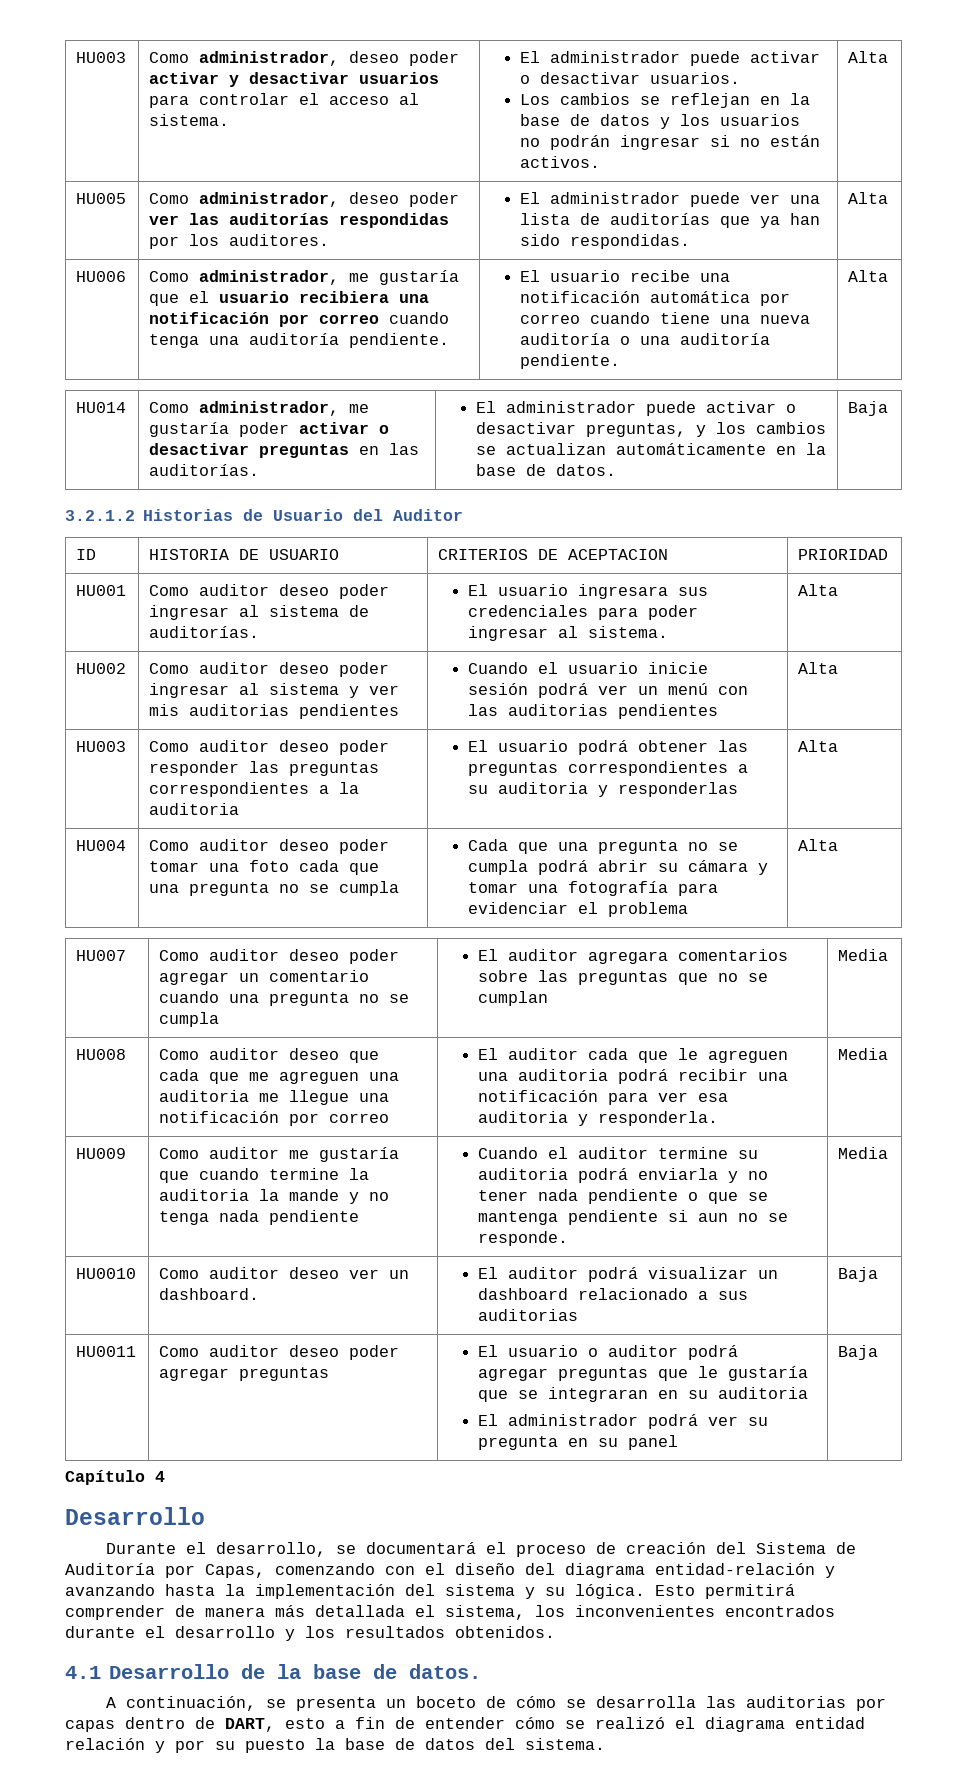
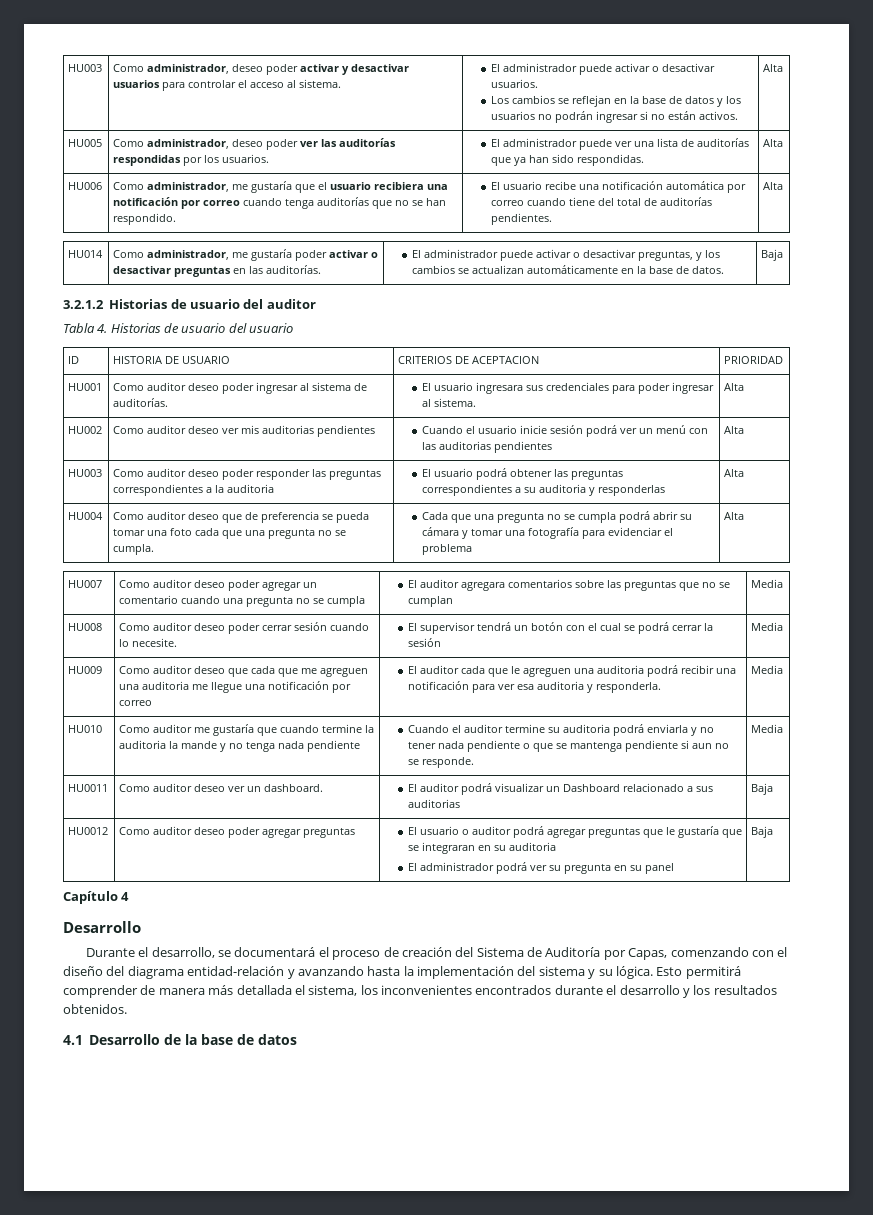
[229,234,330,246] auditores. -> [222,154,270,163] usuarios.
[209,333,450,348] una auditoría pendiente. -> [317,197,447,209] [113,213,177,225] auditorías que no se han respondido.
[720,315,811,324] [520,333,771,345] [520,354,621,369] una nueva auditoría o una auditoría pendiente. -> [597,197,712,206] [490,213,552,225] del total de auditorías pendientes.
[273,509,464,521] Usuario del Auditor -> [190,299,316,309] [63,323,294,333] usuario del auditor // Tabla 4. Historias de usuario del usuario
[339,662,390,677] [149,683,360,698] poder ingresar al sistema y -> (220, 430) none
[339,839,390,854] poder -> [222,511,370,523] que de preferencia se pueda
[339,881,400,896] cumpla -> [113,544,155,555] cumpla.
(127, 1054) none -> [119,622,370,634] [119,638,178,647] [407,622,713,634] [407,638,441,647] [751,622,784,631] [68,666,103,674] | Como auditor deseo poder cerrar sesión cuando lo necesite. | El supervisor tendrá un botón con el cual se podrá cerrar la sesión | Media // HU009
[76,1148,127,1159] HU009 -> [68,725,103,733] HU010
[76,1268,137,1279] HU0010 -> [68,784,109,792] HU0011
[478,1288,569,1300] dashboard -> [562,784,620,792] Dashboard
[76,1346,137,1357] HU0011 -> [68,827,109,835] HU0012
[409,1664,482,1679] [106,1696,887,1711] [65,1717,865,1732] [65,1738,605,1753] datos. // A continuación, se presenta un boceto de cómo se desarrolla las auditorias por capas dentro de DART, esto a fin de entender cómo se realizó el diagrama entidad relación y por su puesto la base de datos del sistema. -> [258,1034,298,1045] datos

